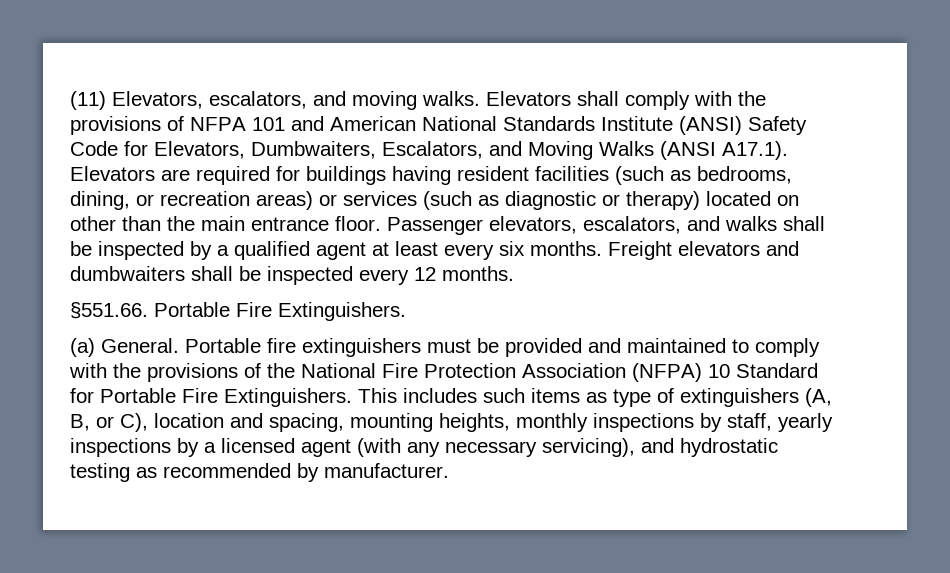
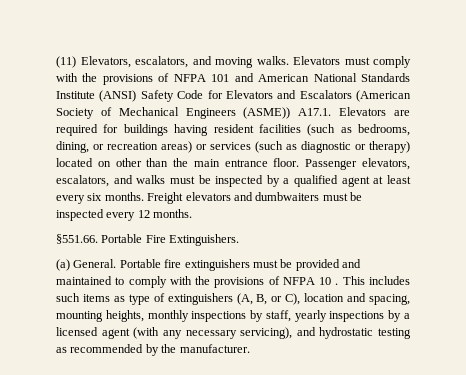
[577,91,619,106] shall -> [344,57,370,65] must
[154,141,788,160] Elevators, Dumbwaiters, Escalators, and Moving Walks (ANSI A17.1). -> [225,90,411,102] [56,107,332,119] Elevators and Escalators (American Society of Mechanical Engineers (ASME)) A17.1.
[783,216,825,231] shall -> [169,176,195,184] must
[191,266,233,281] shall -> [322,193,348,201] must
[267,363,818,382] [70,388,352,407] the National Fire Protection Association (NFPA) 10 Standard for Portable Fire Extinguishers. -> [282,277,339,285] NFPA 10 .
(319, 472) none -> [161,344,177,353] the

